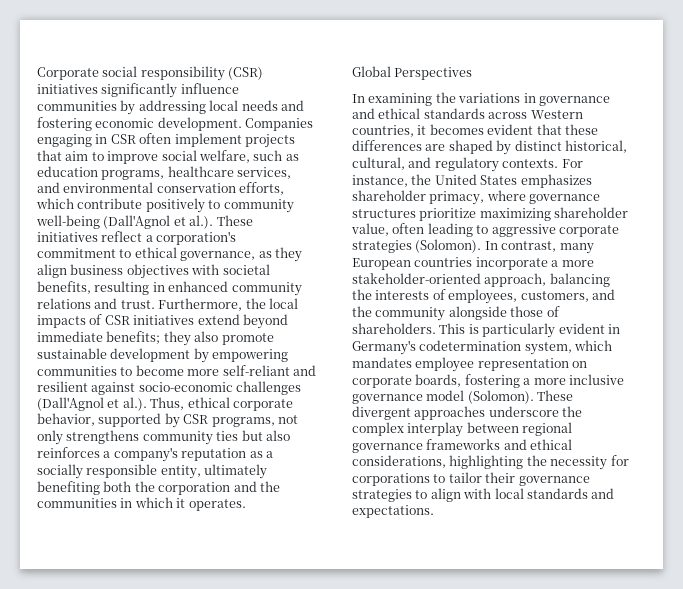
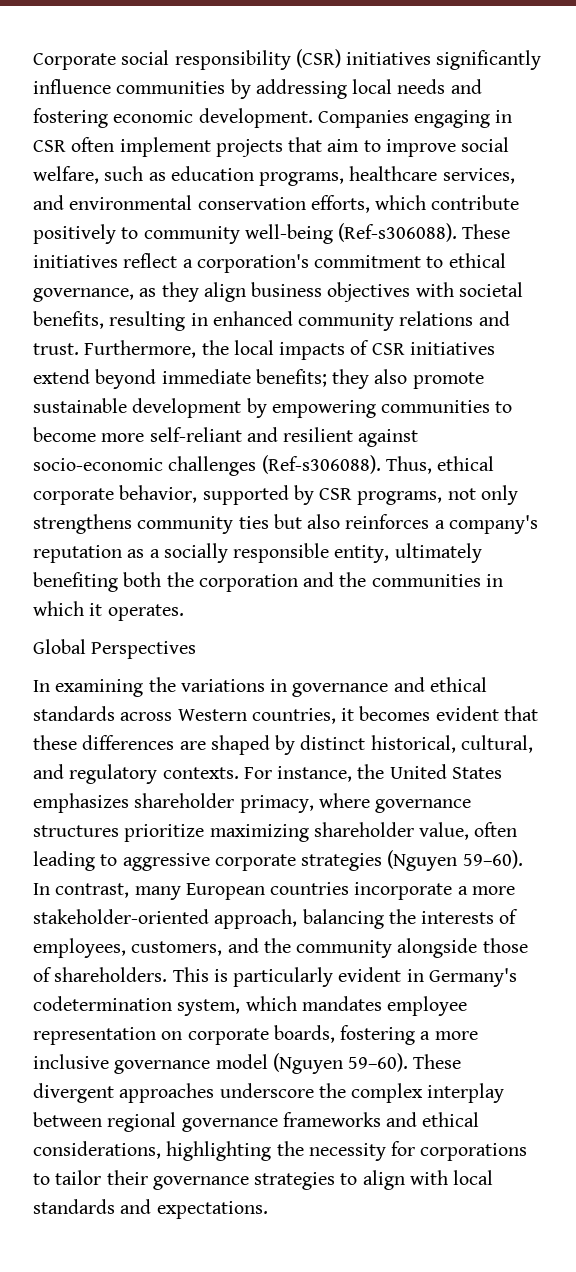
[103,215,214,229] (Dall'Agnol et al.). -> [338,223,458,242] (Ref-s306088).
[37,397,147,411] (Dall'Agnol et al.). -> [261,455,381,474] (Ref-s306088).
[415,239,482,253] (Solomon). -> [387,850,523,871] (Nguyen 59–60).
[467,390,534,404] (Solomon). -> [272,1053,409,1074] (Nguyen 59–60).

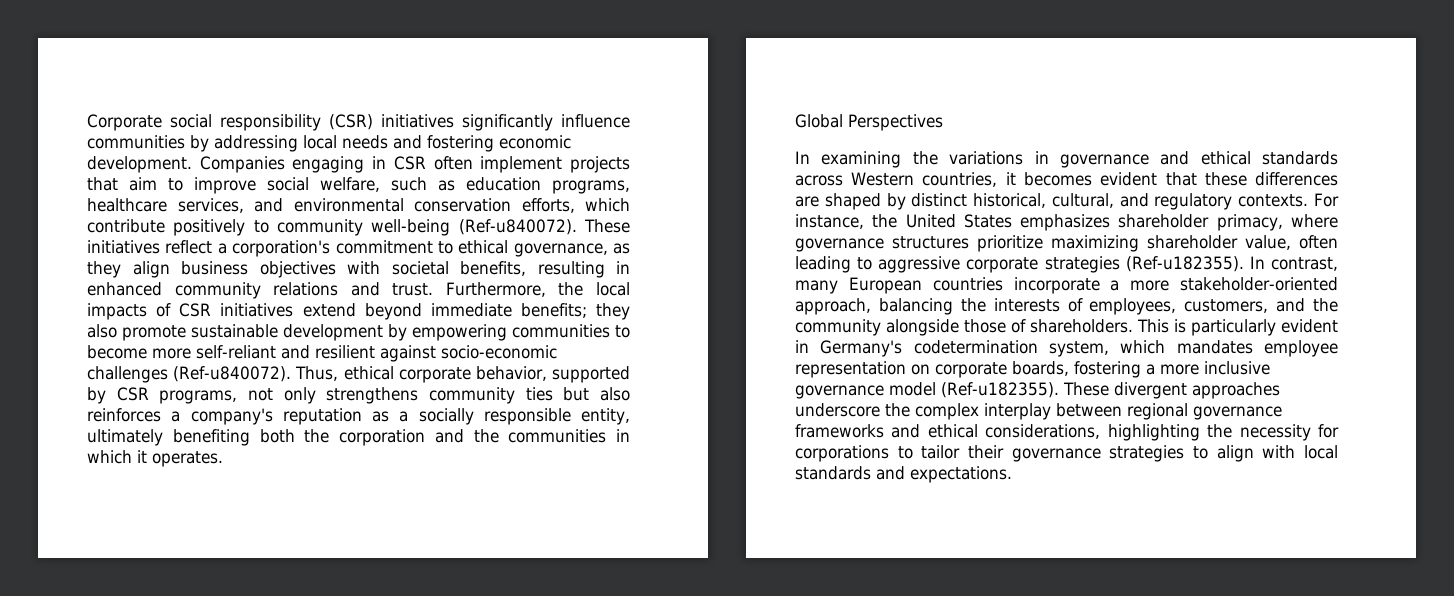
[338,223,458,242] (Ref-s306088). -> [458,219,577,235] (Ref-u840072).
[261,455,381,474] (Ref-s306088). -> [173,366,292,382] (Ref-u840072).
[387,850,523,871] (Nguyen 59–60). -> [1125,256,1244,272] (Ref-u182355).
[272,1053,409,1074] (Nguyen 59–60). -> [941,382,1059,398] (Ref-u182355).

